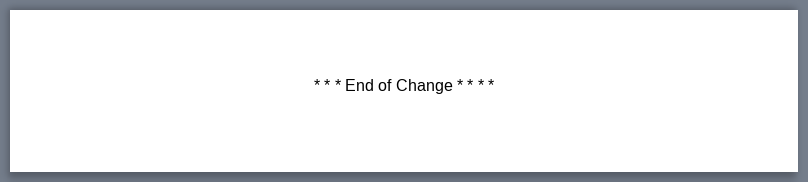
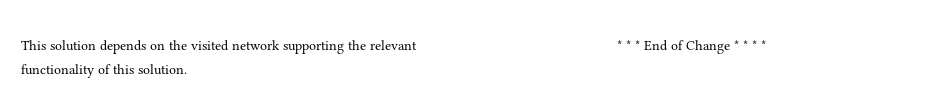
(314, 85) none -> [21,40,417,54] [21,64,187,78] This solution depends on the visited network supporting the relevant functionality of this solution. //

